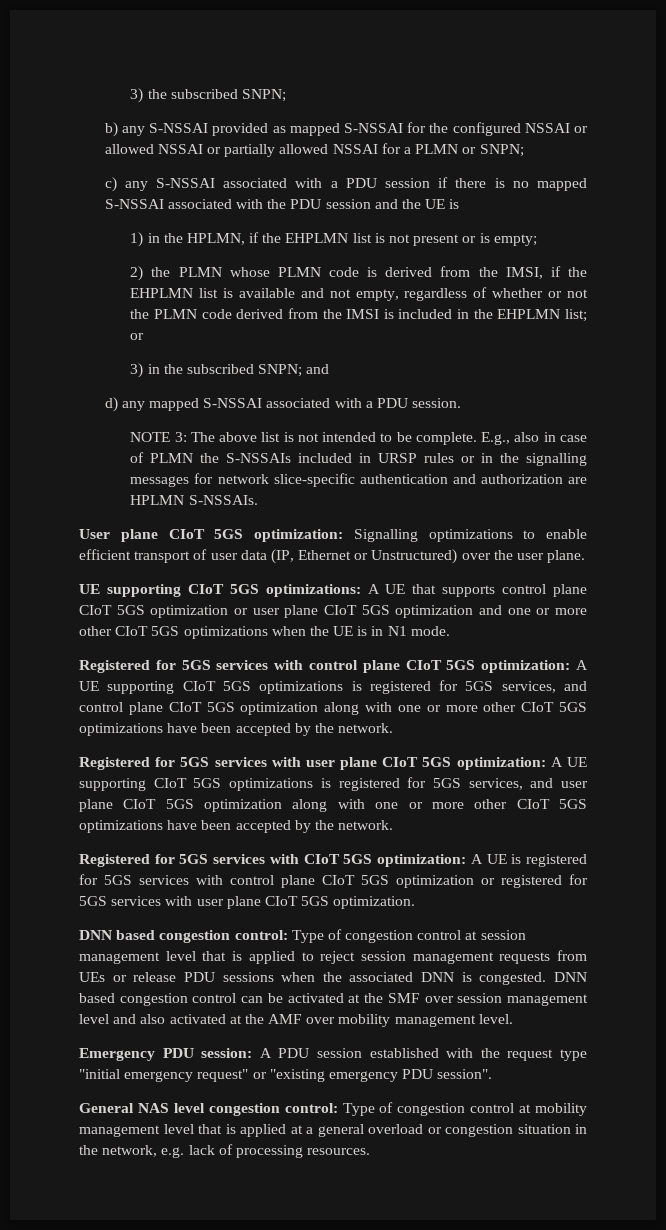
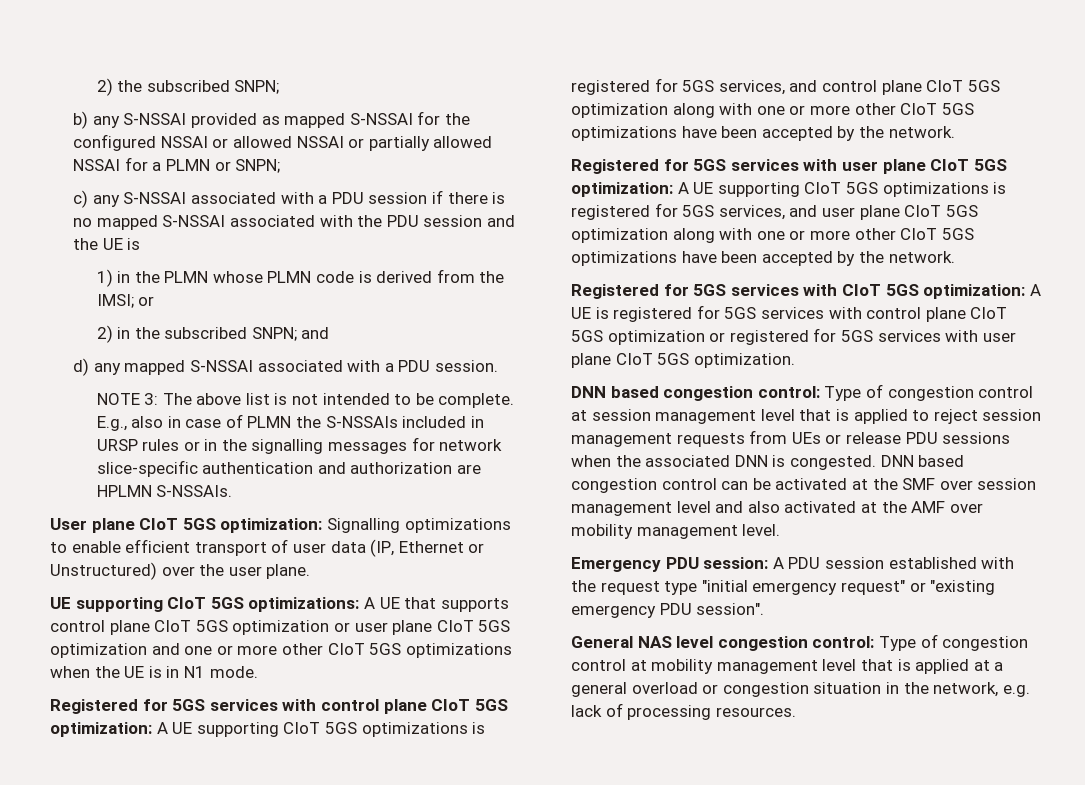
[130,88,144,103] 3) -> [96,78,113,96] 2)
[186,232,537,246] [130,266,171,281] HPLMN, if the EHPLMN list is not present or is empty; // 2) the -> (160, 277) none
[505,266,587,279] [130,287,589,301] [130,308,587,322] IMSI, if the EHPLMN list is available and not empty, regardless of whether or not the PLMN code derived from the IMSI is included in the EHPLMN list; -> [96,294,134,308] IMSI;
[130,363,144,378] 3) -> [96,325,113,343] 2)

